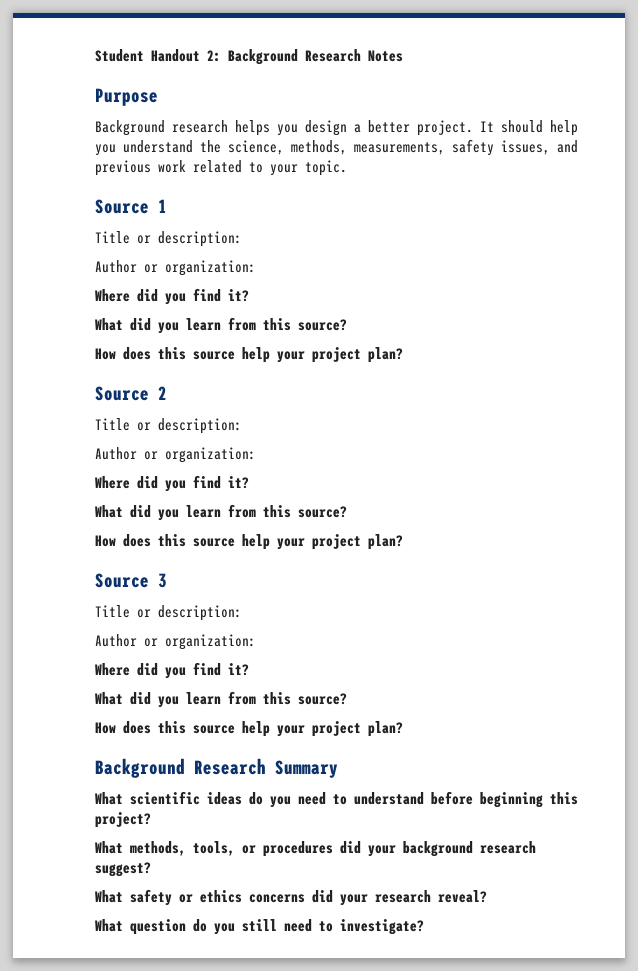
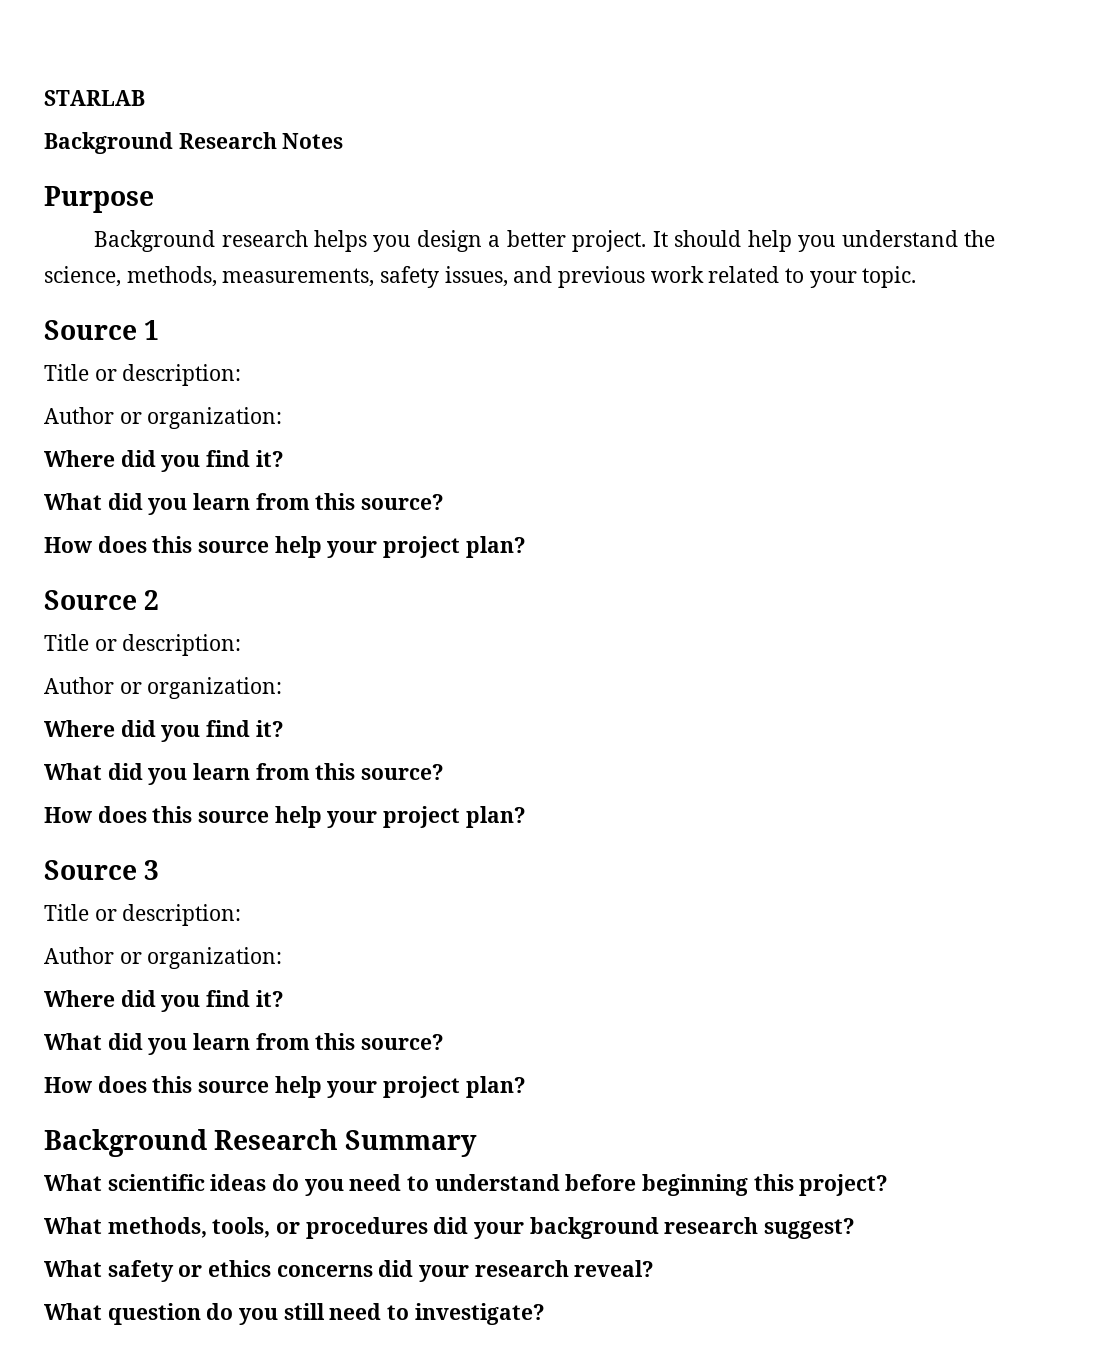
[95,49,221,62] Student Handout 2: -> [44,90,145,106] STARLAB //

